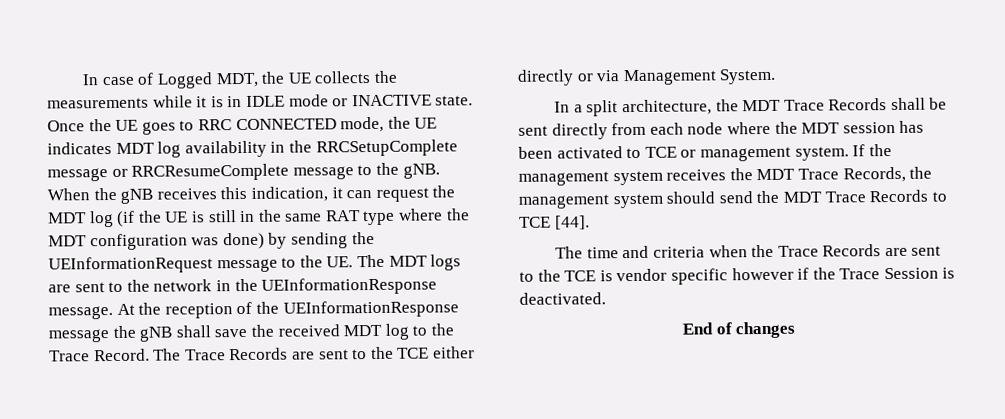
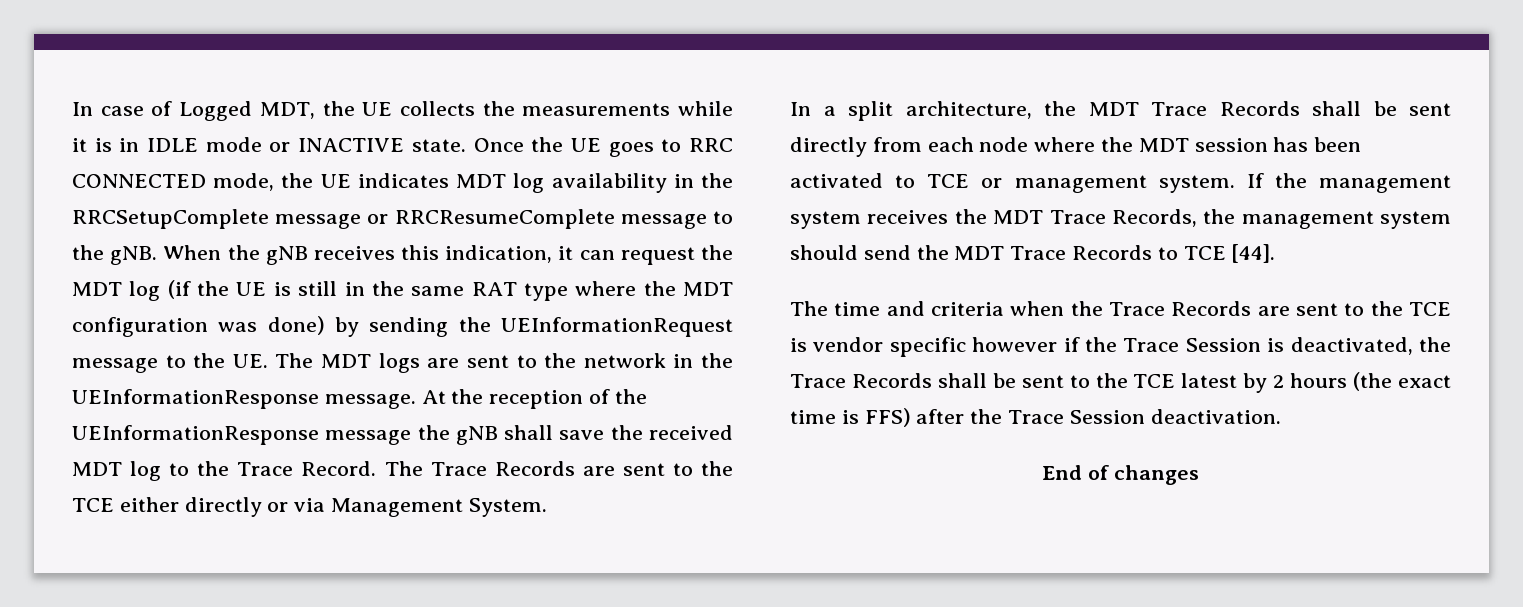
[519,292,606,305] deactivated. -> [1290,337,1451,355] [790,372,1451,393] [790,408,1281,427] deactivated, the Trace Records shall be sent to the TCE latest by 2 hours (the exact time is FFS) after the Trace Session deactivation.

